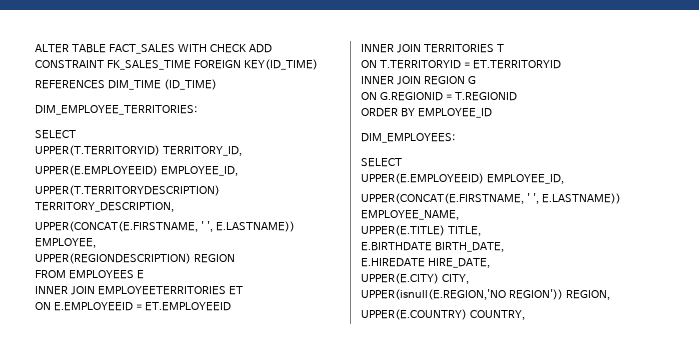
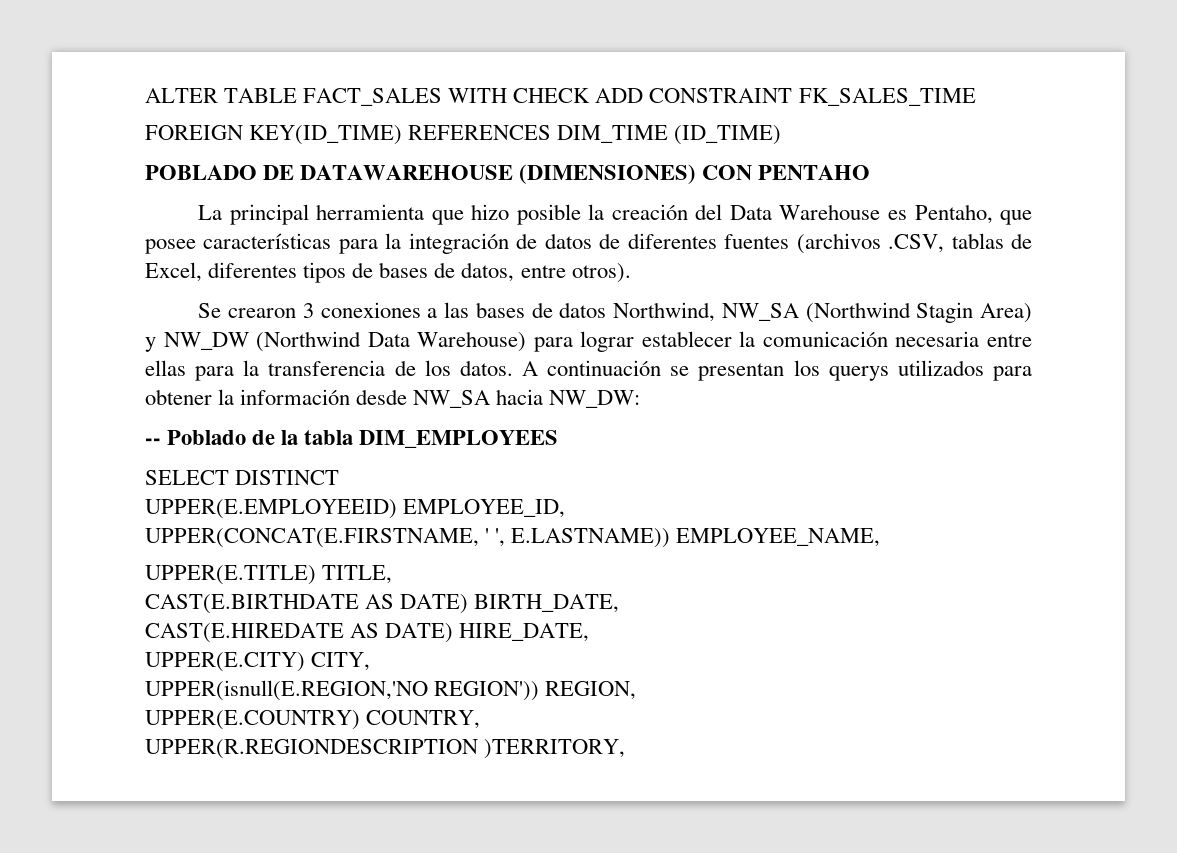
(191, 65) none -> (976, 97) //
(318, 64) // -> (403, 135) none
[35,105,197,115] [35,130,76,139] [35,145,242,156] [35,165,238,176] [35,185,220,196] [35,202,174,212] [35,221,295,232] [35,238,96,248] [35,253,235,264] [35,270,144,279] [35,286,243,295] [35,302,231,311] [361,44,504,53] [361,60,561,69] [361,76,476,85] [361,92,517,101] [361,108,492,118] [361,133,455,143] [361,158,402,167] DIM_EMPLOYEE_TERRITORIES: // SELECT // UPPER(T.TERRITORYID) TERRITORY_ID, // UPPER(E.EMPLOYEEID) EMPLOYEE_ID, // UPPER(T.TERRITORYDESCRIPTION) TERRITORY_DESCRIPTION, // UPPER(CONCAT(E.FIRSTNAME, ' ', E.LASTNAME)) EMPLOYEE, // UPPER(REGIONDESCRIPTION) REGION // FROM EMPLOYEES E // INNER JOIN EMPLOYEETERRITORIES ET // ON E.EMPLOYEEID = ET.EMPLOYEEID // INNER JOIN TERRITORIES T // ON T.TERRITORYID = ET.TERRITORYID // INNER JOIN REGION G // ON G.REGIONID = T.REGIONID // ORDER BY EMPLOYEE_ID // DIM_EMPLOYEES: // SELECT -> [145,164,871,184] [198,204,1033,225] [145,233,1032,254] [145,262,631,283] [198,302,1032,323] [145,331,1032,352] [145,360,1032,381] [145,389,641,408] [145,430,559,448] [145,470,340,485] POBLADO DE DATAWAREHOUSE (DIMENSIONES) CON PENTAHO // La principal herramienta que hizo posible la creación del Data Warehouse es Pentaho, que posee características para la integración de datos de diferentes fuentes (archivos .CSV, tablas de Excel, diferentes tipos de bases de datos, entre otros). // Se crearon 3 conexiones a las bases de datos Northwind, NW_SA (Northwind Stagin Area) y NW_DW (Northwind Data Warehouse) para lograr establecer la comunicación necesaria entre ellas para la transferencia de los datos. A continuación se presentan los querys utilizados para obtener la información desde NW_SA hacia NW_DW: // -- Poblado de la tabla DIM_EMPLOYEES // SELECT DISTINCT
[361,242,504,252] [361,258,425,267] E.BIRTHDATE BIRTH_DATE, // E.HIREDATE -> [145,594,620,614] [145,623,454,643] CAST(E.BIRTHDATE AS DATE) BIRTH_DATE, // CAST(E.HIREDATE AS DATE)
(525, 315) none -> [145,739,626,759] // UPPER(R.REGIONDESCRIPTION )TERRITORY,

